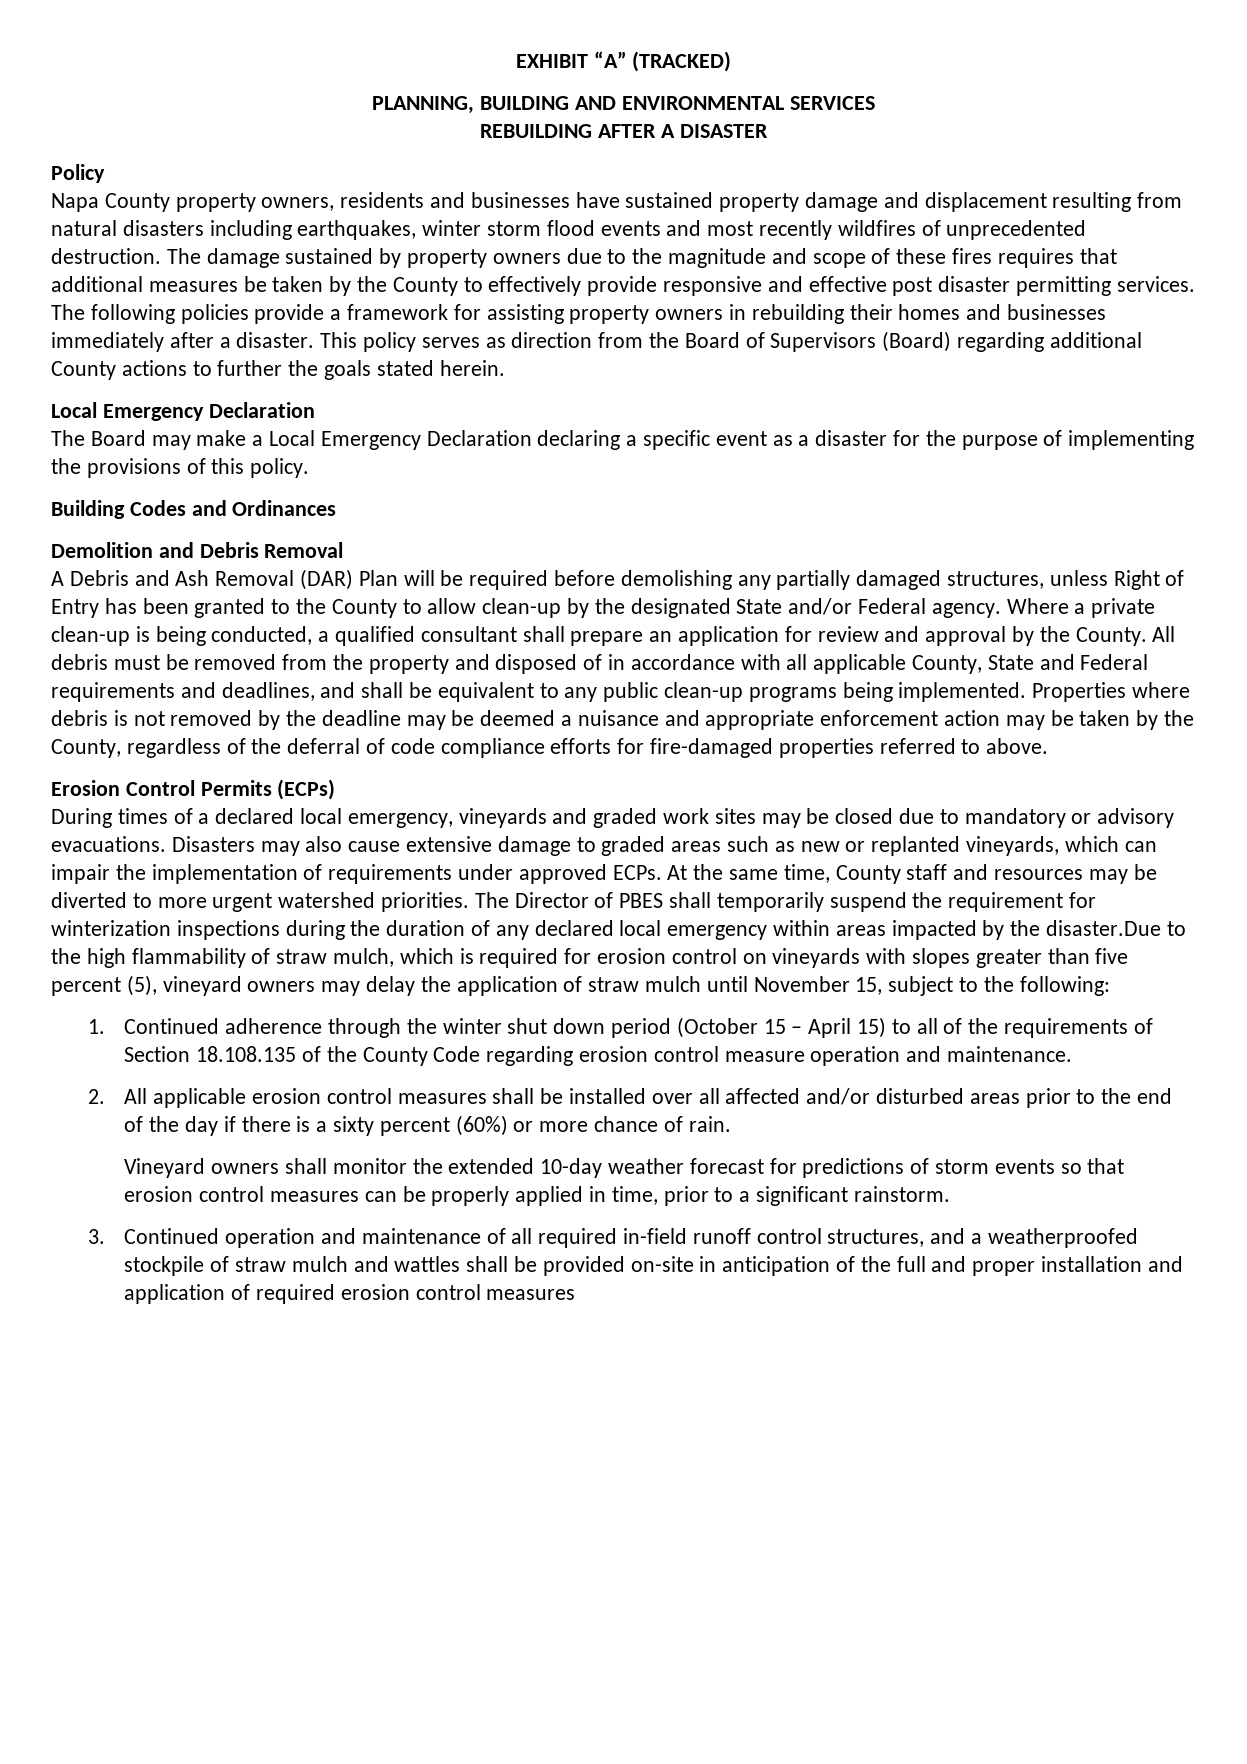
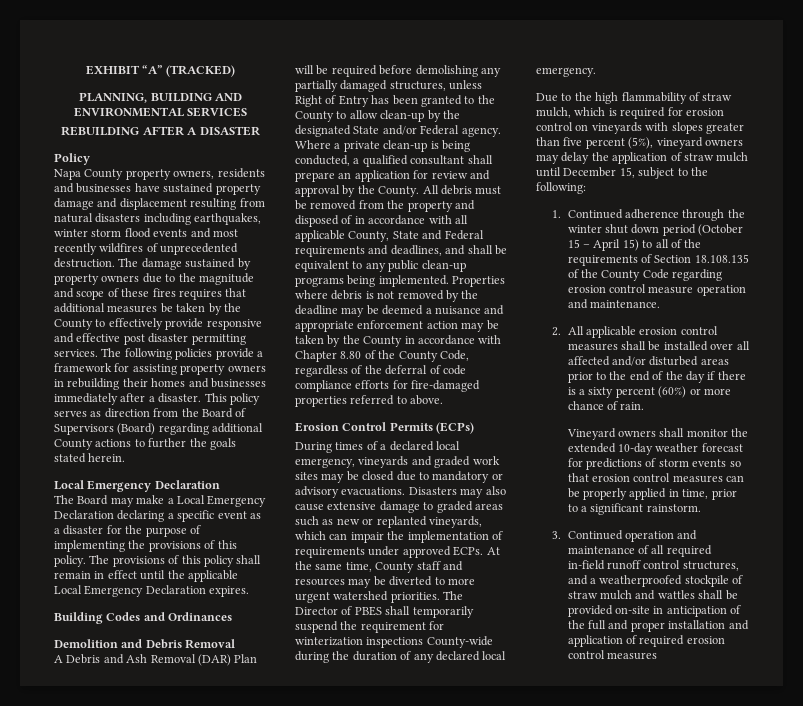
(310, 468) none -> [89,555,262,567] [54,570,238,582] [54,585,250,597] The provisions of this policy shall remain in effect until the applicable Local Emergency Declaration expires.
[51,739,121,758] County, -> [363,335,502,347] [295,350,469,362] County in accordance with Chapter 8.80 of the County Code,
(280, 930) none -> [426,636,493,648] County-wide
[667,920,1162,940] emergency within areas impacted by the disaster.Due -> [536,67,596,77] [536,93,558,102] emergency. // Due
[126,975,157,996] (5), -> [628,137,654,149] (5%),
[753,976,850,992] November -> [563,167,617,177] December

